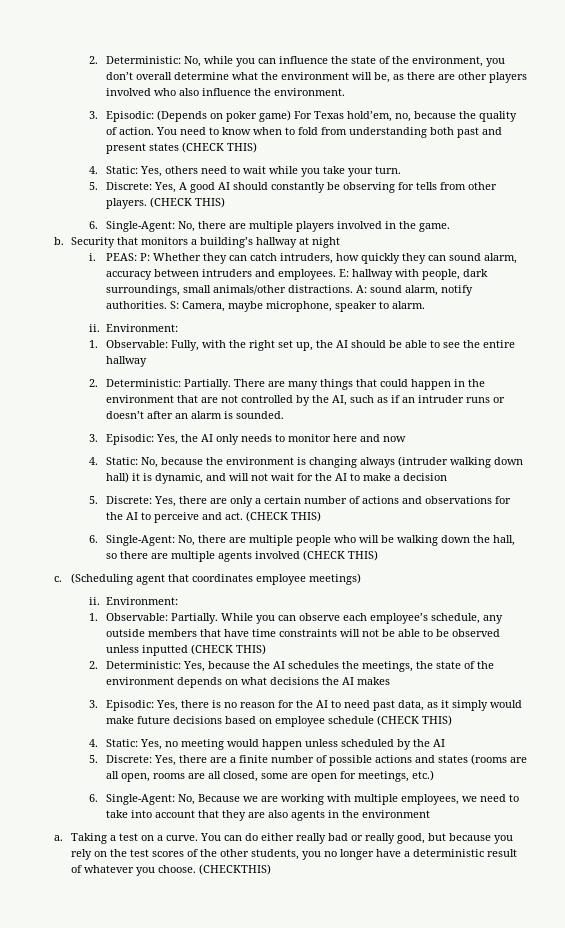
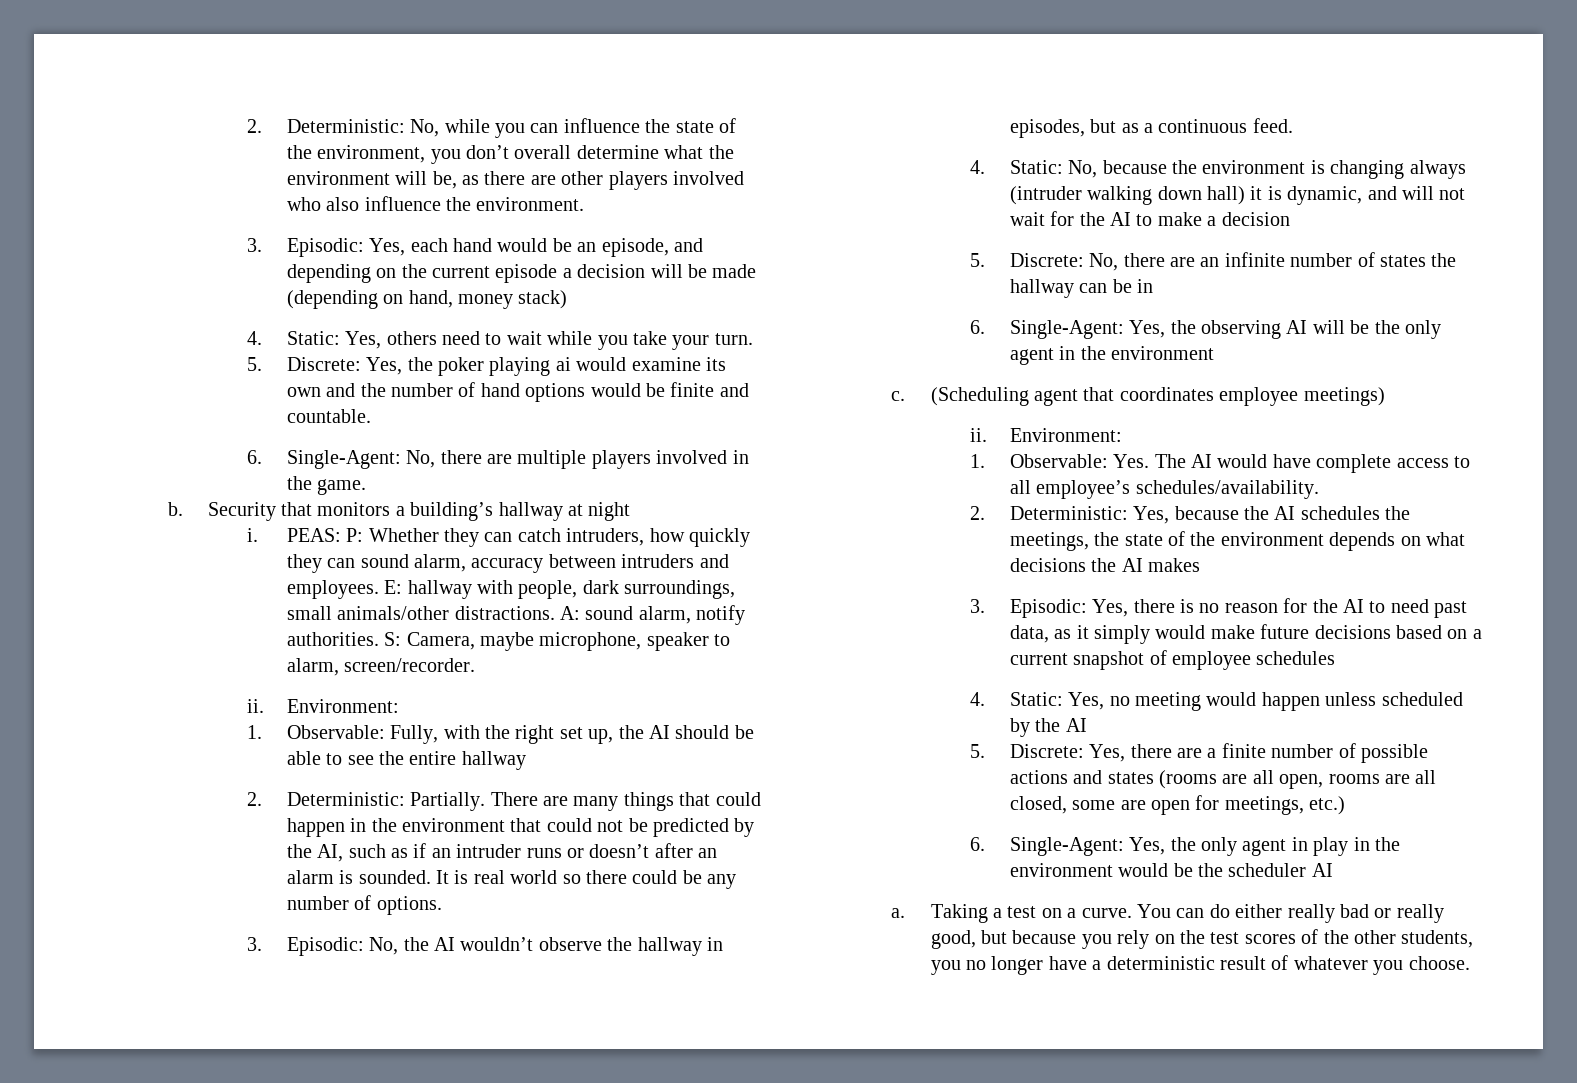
[157,110,518,122] [106,127,503,138] [106,142,258,154] (Depends on poker game) For Texas hold’em, no, because the quality of action. You need to know when to fold from understanding both past and present states (CHECK THIS) -> [369,238,704,257] [286,264,757,283] [286,290,568,309] Yes, each hand would be an episode, and depending on the current episode a decision will be made (depending on hand, money stack)
[179,182,498,193] [106,197,226,209] A good AI should constantly be observing for tells from other players. (CHECK THIS) -> [407,357,727,376] [286,382,749,402] [286,409,371,423] the poker playing ai would examine its own and the number of hand options would be finite and countable.
[392,301,426,309] alarm. -> [286,658,476,676] alarm, screen/recorder.
[201,395,294,403] are not controlled -> [546,818,730,837] could not be predicted
[88,434,407,445] // 3. Episodic: Yes, the AI only needs to monitor here and now -> [436,870,737,889] [286,895,442,915] [247,937,724,956] [1009,118,1293,138] It is real world so there could be any number of options. // 3. Episodic: No, the AI wouldn’t observe the hallway in episodes, but as a continuous feed.
[154,496,512,507] [106,511,322,523] [88,535,516,546] [106,550,379,562] Yes, there are only a certain number of actions and observations for the AI to perceive and act. (CHECK THIS) // 6. Single-Agent: No, there are multiple people who will be walking down the hall, so there are multiple agents involved (CHECK THIS) -> [1089,252,1457,271] [1009,279,1154,298] [970,320,1442,339] [1009,346,1215,365] No, there are an infinite number of states the hallway can be in // 6. Single-Agent: Yes, the observing AI will be the only agent in the environment
[171,613,504,624] [106,629,501,637] [106,644,267,656] Partially. While you can observe each employee’s schedule, any outside members that have time constraints will not be able to be observed unless inputted (CHECK THIS) -> [1113,454,1471,473] [1009,480,1319,499] Yes. The AI would have complete access to all employee’s schedules/availability.
[275,715,453,727] employee schedule (CHECK THIS) -> [1472,629,1482,639] [1009,650,1336,670] a current snapshot of employee schedules
[178,794,520,805] [106,810,431,821] No, Because we are working with multiple employees, we need to take into account that they are also agents in the environment -> [1129,837,1401,856] [1009,863,1333,877] Yes, the only agent in play in the environment would be the scheduler AI
[199,864,272,875] (CHECKTHIS) -> (1470, 963) none

